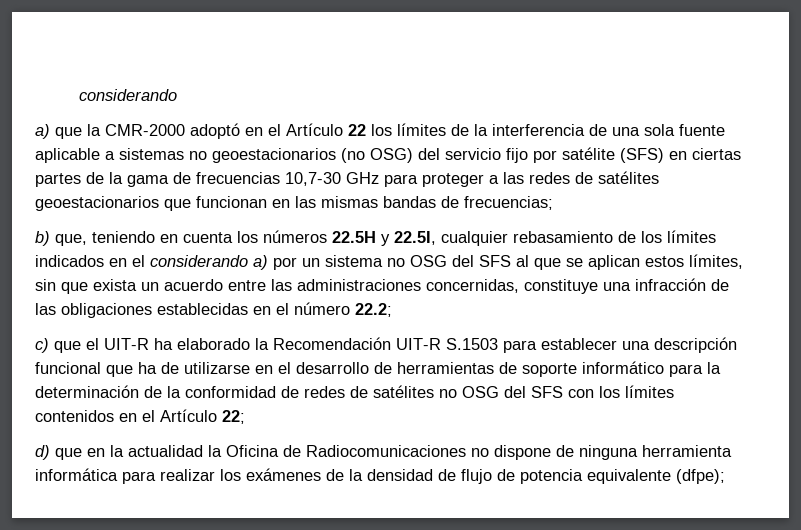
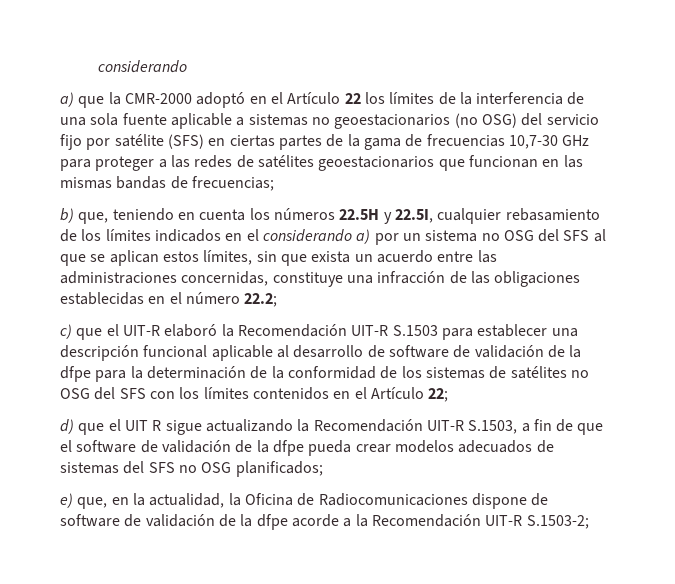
[154,338,250,350] ha elaborado -> [164,324,218,337] elaboró
[106,361,664,377] que ha de utilizarse en el desarrollo de herramientas de soporte informático -> [211,345,582,361] [60,366,91,382] aplicable al desarrollo de software de validación de la dfpe
[304,386,345,398] redes -> [401,366,485,379] los sistemas
(82, 454) none -> [108,419,604,435] [60,440,554,456] [60,461,323,477] [60,493,108,509] el UIT R sigue actualizando la Recomendación UIT-R S.1503, a fin de que el software de validación de la dfpe pueda crear modelos adecuados de sistemas del SFS no OSG planificados; // e) que,
[128,445,203,457] actualidad -> [149,493,225,508] actualidad,
[471,448,489,457] no -> (468, 499) none
[579,445,732,460] [35,468,725,484] ninguna herramienta informática para realizar los exámenes de la densidad de flujo de potencia equivalente (dfpe); -> [60,514,589,530] software de validación de la dfpe acorde a la Recomendación UIT-R S.1503-2;

